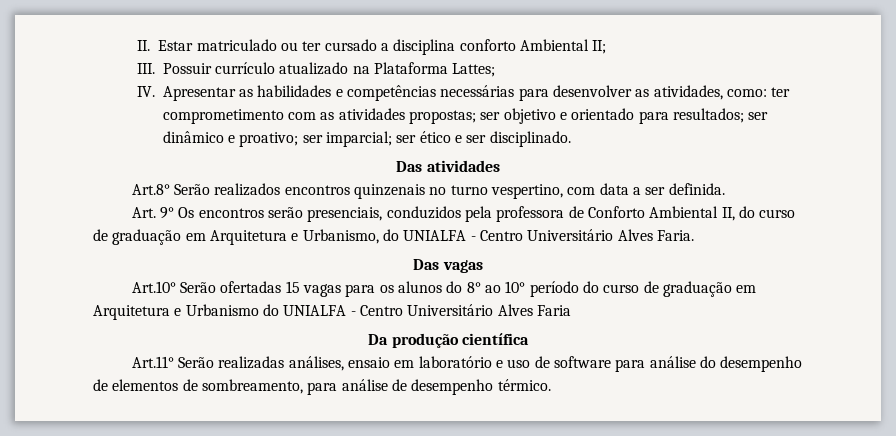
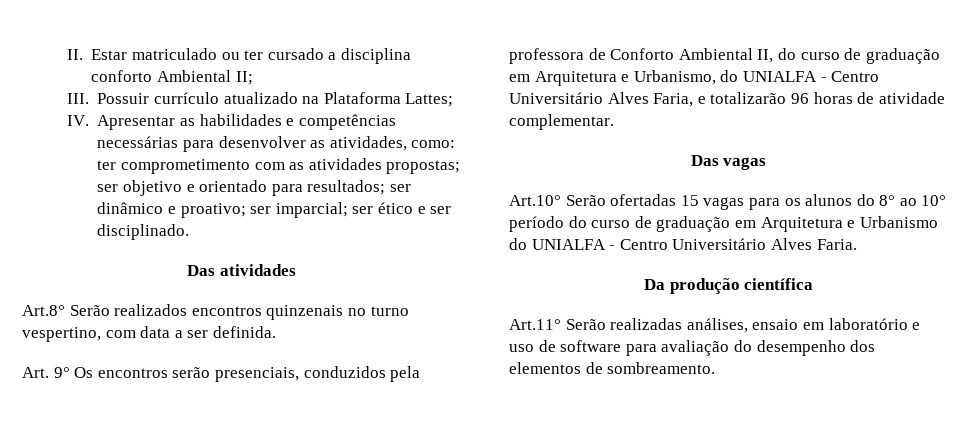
[656,230,694,241] Faria. -> [653,92,945,107] [509,114,614,130] Faria, e totalizarão 96 horas de atividade complementar.
[536,305,571,316] Faria -> [816,239,857,250] Faria.
[649,356,696,368] análise -> [661,340,730,356] avaliação
[93,379,108,391] de -> [850,340,876,352] dos
[201,379,551,395] sombreamento, para análise de desempenho térmico. -> [607,362,716,374] sombreamento.

